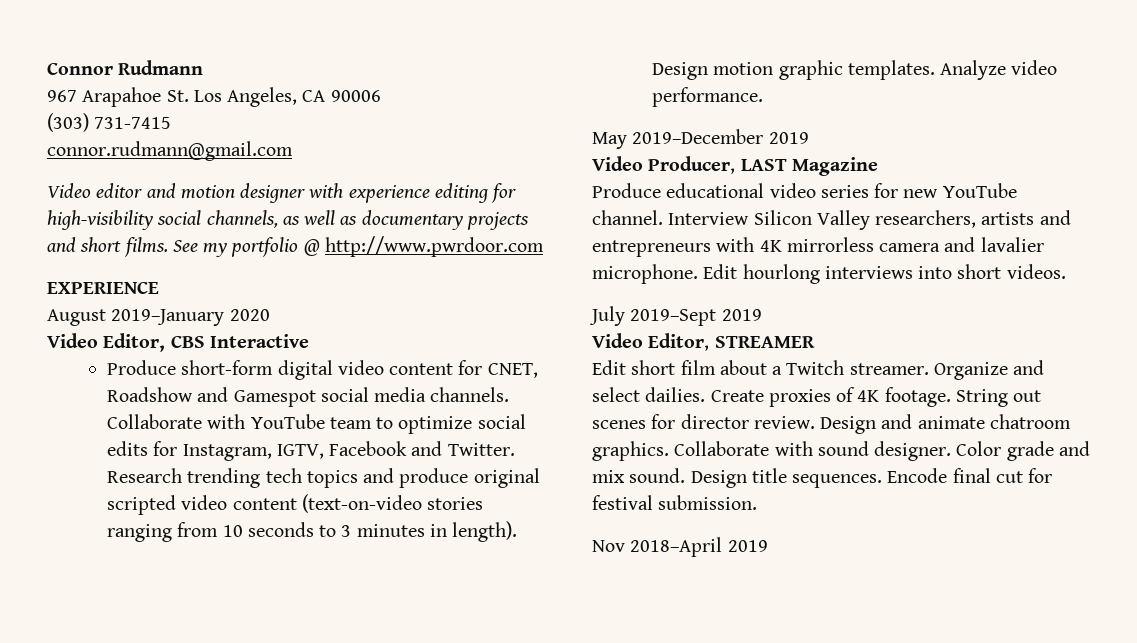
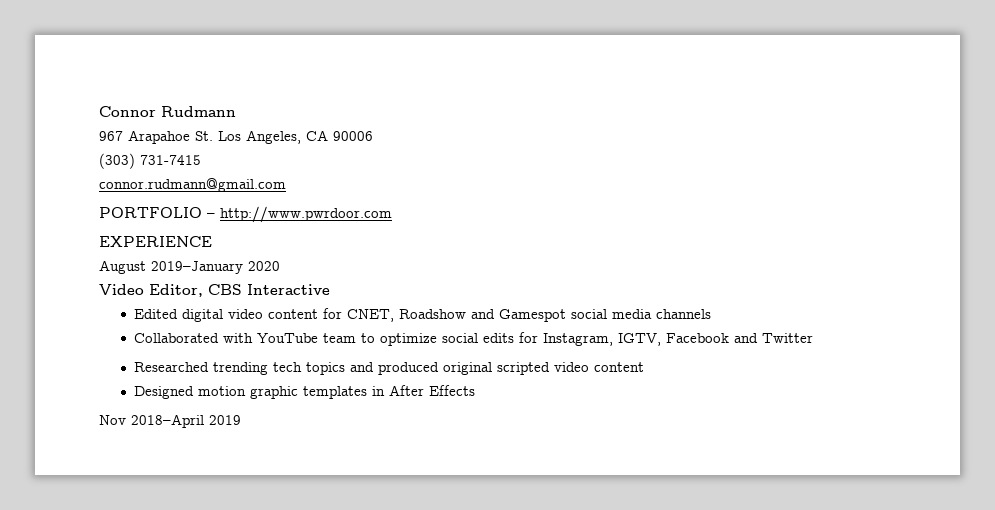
[47,183,517,203] [47,210,529,230] [47,237,320,257] Video editor and motion designer with experience editing for high-visibility social channels, as well as documentary projects and short films. See my portfolio @ -> [99,207,215,218] PORTFOLIO –
[107,360,274,375] Produce short-form -> [134,309,179,319] Edited
[430,387,510,402] [107,414,203,429] channels. Collaborate -> [656,309,712,319] [134,333,220,343] channels // Collaborated
[447,443,515,456] [107,468,183,483] Twitter. Research -> [762,333,814,343] [134,362,210,372] Twitter // Researched
[399,468,469,488] produce -> [378,362,440,375] produced
[301,494,484,513] [107,521,518,542] [652,60,1058,80] [652,87,764,107] [592,129,809,149] [592,156,878,176] [592,183,1017,198] [592,210,1071,230] [592,237,1044,257] [592,264,1066,284] [589,306,762,326] [592,333,815,351] [592,360,1045,380] [592,387,1042,407] [592,414,1071,434] [592,441,1090,461] [592,468,1053,488] [592,495,758,510] (text-on-video stories ranging from 10 seconds to 3 minutes in length). Design motion graphic templates. Analyze video performance. // May 2019–December 2019 // Video Producer, LAST Magazine // Produce educational video series for new YouTube channel. Interview Silicon Valley researchers, artists and entrepreneurs with 4K mirrorless camera and lavalier microphone. Edit hourlong interviews into short videos. // July 2019–Sept 2019 // Video Editor, STREAMER // Edit short film about a Twitch streamer. Organize and select dailies. Create proxies of 4K footage. String out scenes for director review. Design and animate chatroom graphics. Collaborate with sound designer. Color grade and mix sound. Design title sequences. Encode final cut for festival submission. -> [134,385,476,399] // Designed motion graphic templates in After Effects

